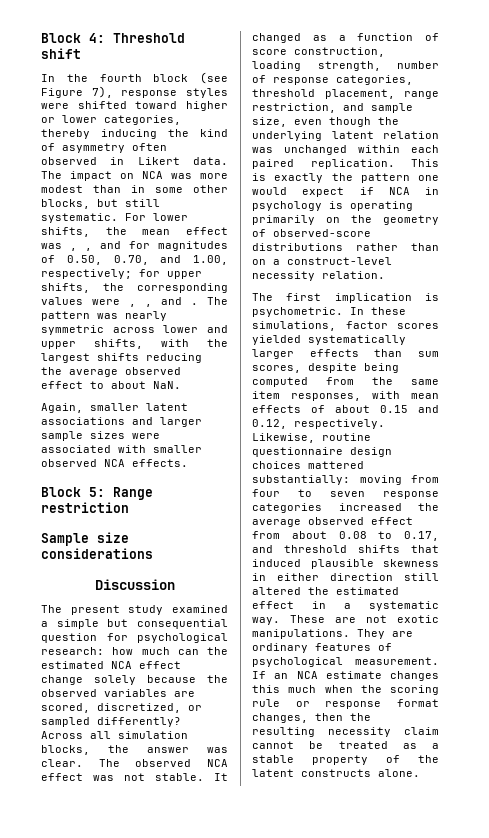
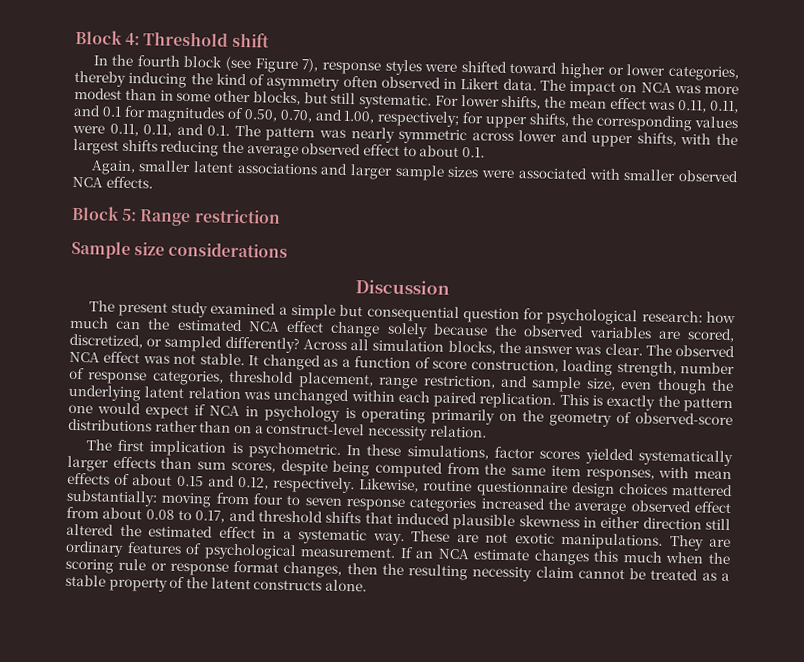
[70,241,121,251] , , and -> [678,100,739,114] [73,104,122,117] 0.11, 0.11, and 0.1
[129,297,198,307] , , and . -> [109,123,231,137] 0.11, 0.11, and 0.1.
[153,381,181,389] NaN. -> [461,147,485,158] 0.1.

